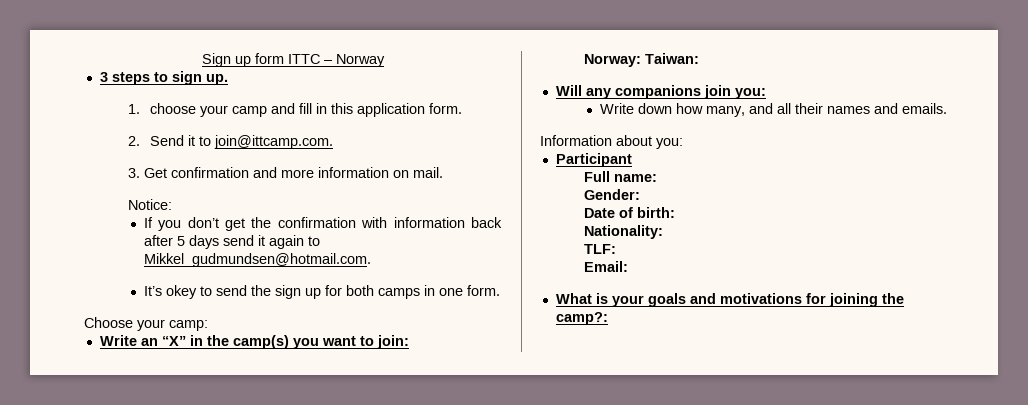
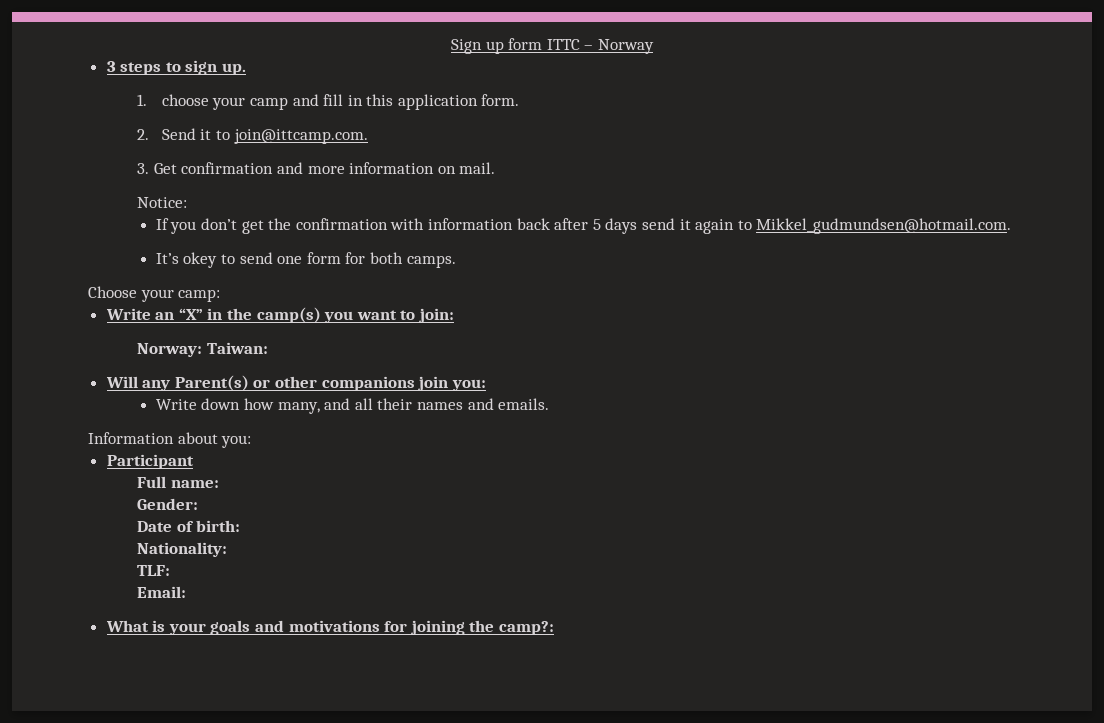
[250,285,500,299] the sign up for both camps in one form. -> [277,252,456,268] one form for both camps.
(611, 93) none -> [174,375,318,391] Parent(s) or other

